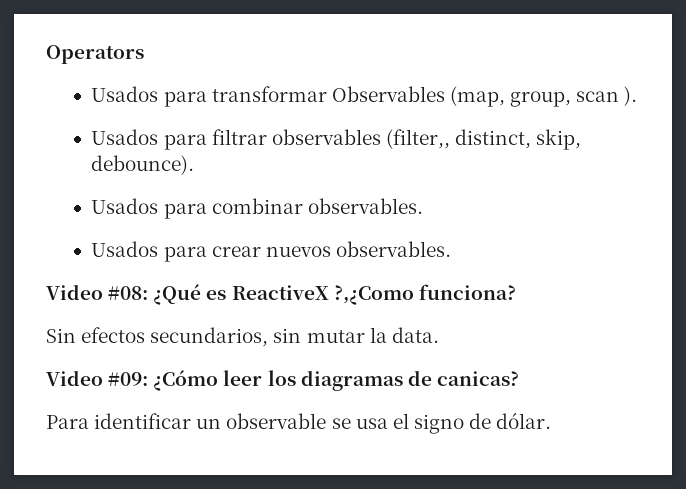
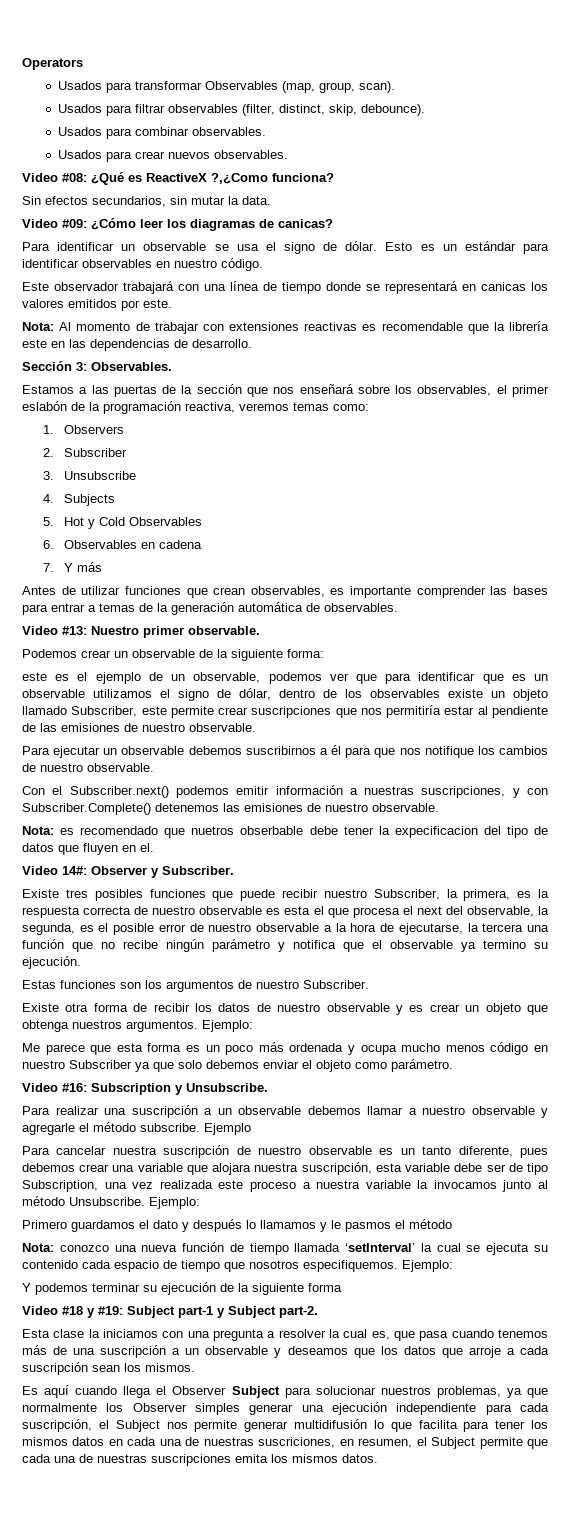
[576,86,638,106] scan ). -> [358,81,395,93] scan).
[385,129,450,149] (filter,, -> [241,104,275,116] (filter,
(552, 420) none -> [385,241,550,254] [22,258,263,271] [22,281,548,294] [22,299,172,311] [22,321,550,334] [22,339,252,351] [22,361,172,371] [22,384,549,397] [22,401,369,414] [43,425,125,434] [43,448,128,457] [43,471,137,480] [43,494,116,506] [43,517,203,529] [43,540,203,549] [43,562,103,572] [22,586,548,598] [22,602,398,615] [22,626,260,638] [22,649,324,661] [22,672,548,684] [22,688,548,701] [22,705,548,718] [22,723,256,732] [22,745,548,758] [22,763,154,772] [22,785,548,798] [22,803,439,815] [22,826,548,838] [22,843,154,855] [22,866,234,878] [22,889,549,901] [22,906,549,918] [22,923,549,935] [22,939,548,952] [22,956,81,969] [22,980,369,992] [22,1003,548,1015] [22,1020,253,1032] [22,1042,549,1055] [22,1059,453,1072] [22,1083,268,1095] [22,1105,548,1118] [22,1122,251,1135] [22,1145,548,1158] [22,1162,548,1175] [22,1180,548,1192] [22,1196,200,1209] [22,1219,452,1232] [22,1242,548,1255] [22,1260,453,1272] [22,1282,342,1295] [22,1306,318,1318] [22,1329,548,1341] [22,1345,549,1358] [22,1362,195,1375] [22,1385,548,1398] [22,1402,549,1415] [22,1419,548,1432] [22,1437,548,1449] [22,1454,378,1466] Esto es un estándar para identificar observables en nuestro código. // Este observador trabajará con una línea de tiempo donde se representará en canicas los valores emitidos por este. // Nota: Al momento de trabajar con extensiones reactivas es recomendable que la librería este en las dependencias de desarrollo. // Sección 3: Observables. // Estamos a las puertas de la sección que nos enseñará sobre los observables, el primer eslabón de la programación reactiva, veremos temas como: // 1. Observers // 2. Subscriber // 3. Unsubscribe // 4. Subjects // 5. Hot y Cold Observables // 6. Observables en cadena // 7. Y más // Antes de utilizar funciones que crean observables, es importante comprender las bases para entrar a temas de la generación automática de observables. // Video #13: Nuestro primer observable. // Podemos crear un observable de la siguiente forma: // este es el ejemplo de un observable, podemos ver que para identificar que es un observable utilizamos el signo de dólar, dentro de los observables existe un objeto llamado Subscriber, este permite crear suscripciones que nos permitiría estar al pendiente de las emisiones de nuestro observable. // Para ejecutar un observable debemos suscribirnos a él para que nos notifique los cambios de nuestro observable. // Con el Subscriber.next() podemos emitir información a nuestras suscripciones, y con Subscriber.Complete() detenemos las emisiones de nuestro observable. // Nota: es recomendado que nuetros obserbable debe tener la expecificacion del tipo de datos que fluyen en el. // Video 14#: Observer y Subscriber. // Existe tres posibles funciones que puede recibir nuestro Subscriber, la primera, es la respuesta correcta de nuestro observable es esta el que procesa el next del observable, la segunda, es el posible error de nuestro observable a la hora de ejecutarse, la tercera una función que no recibe ningún parámetro y notifica que el observable ya termino su ejecución. // Estas funciones son los argumentos de nuestro Subscriber. // Existe otra forma de recibir los datos de nuestro observable y es crear un objeto que obtenga nuestros argumentos. Ejemplo: // Me parece que esta forma es un poco más ordenada y ocupa mucho menos código en nuestro Subscriber ya que solo debemos enviar el objeto como parámetro. // Video #16: Subscription y Unsubscribe. // Para realizar una suscripción a un observable debemos llamar a nuestro observable y agregarle el método subscribe. Ejemplo // Para cancelar nuestra suscripción de nuestro observable es un tanto diferente, pues debemos crear una variable que alojara nuestra suscripción, esta variable debe ser de tipo Subscription, una vez realizada este proceso a nuestra variable la invocamos junto al método Unsubscribe. Ejemplo: // Primero guardamos el dato y después lo llamamos y le pasmos el método // Nota: conozco una nueva función de tiempo llamada ‘setInterval’ la cual se ejecuta su contenido cada espacio de tiempo que nosotros especifiquemos. Ejemplo: // Y podemos terminar su ejecución de la siguiente forma // Video #18 y #19: Subject part-1 y Subject part-2. // Esta clase la iniciamos con una pregunta a resolver la cual es, que pasa cuando tenemos más de una suscripción a un observable y deseamos que los datos que arroje a cada suscripción sean los mismos. // Es aquí cuando llega el Observer Subject para solucionar nuestros problemas, ya que normalmente los Observer simples generar una ejecución independiente para cada suscripción, el Subject nos permite generar multidifusión lo que facilita para tener los mismos datos en cada una de nuestras suscriciones, en resumen, el Subject permite que cada una de nuestras suscripciones emita los mismos datos.

